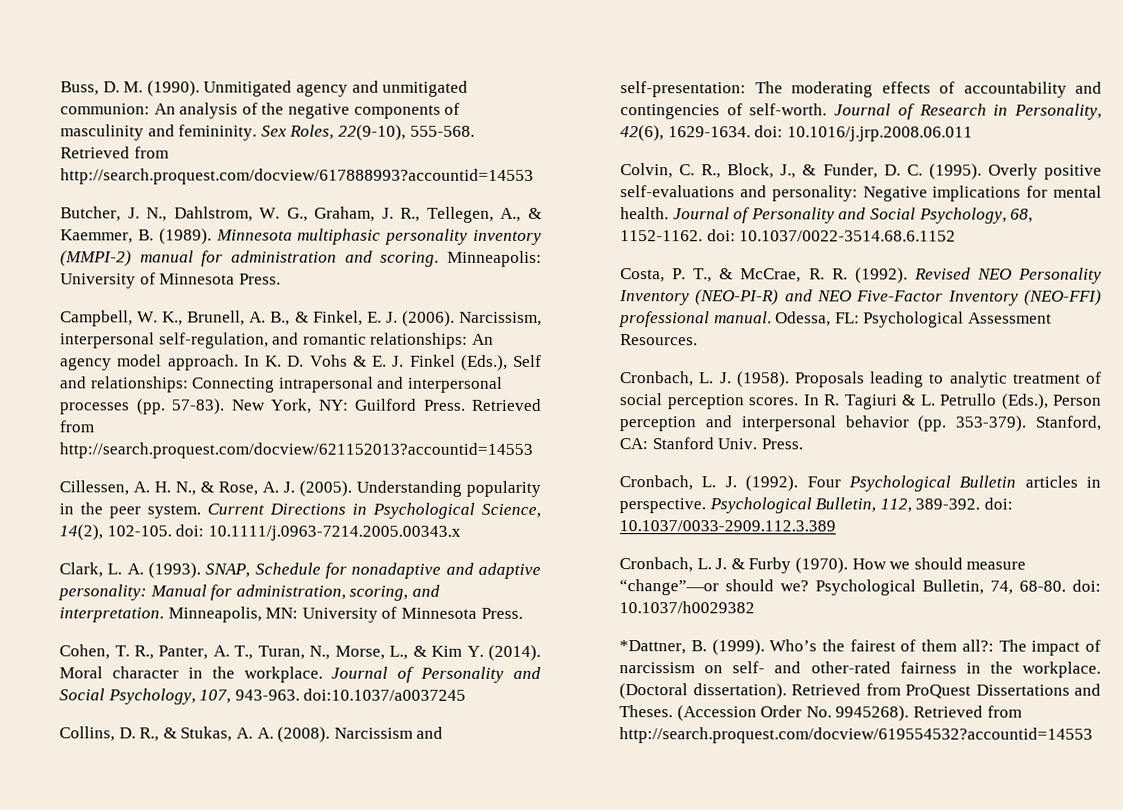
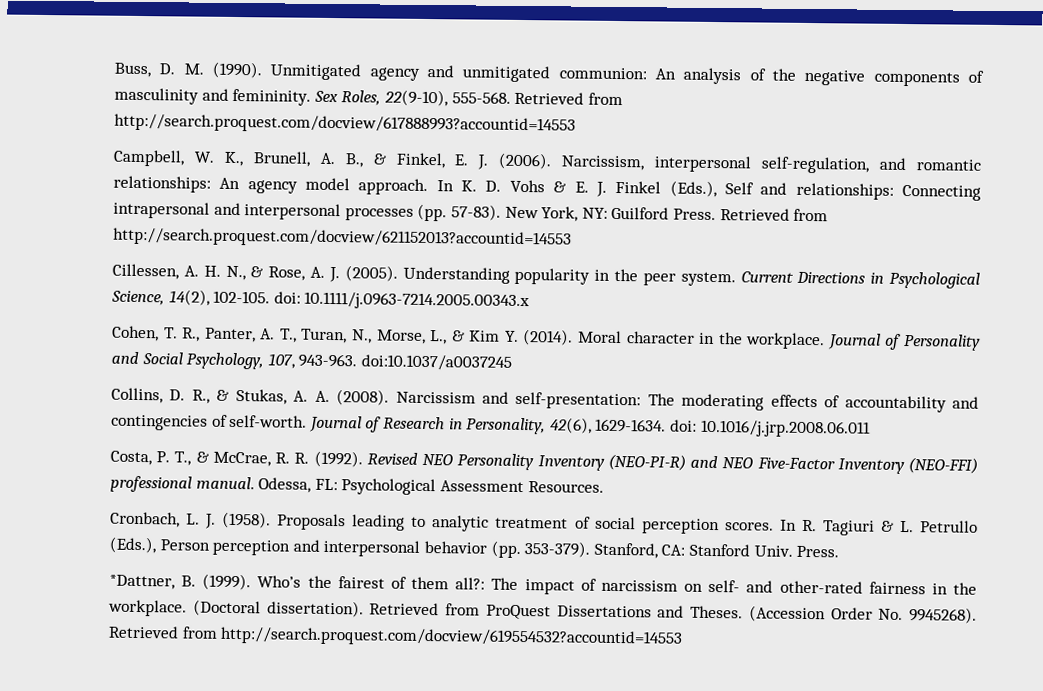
[60,206,542,223] [60,228,542,245] [60,250,542,267] [60,272,281,289] // Butcher, J. N., Dahlstrom, W. G., Graham, J. R., Tellegen, A., & Kaemmer, B. (1989). Minnesota multiphasic personality inventory (MMPI-2) manual for administration and scoring. Minneapolis: University of Minnesota Press. -> (577, 124) none
[59,562,541,579] [58,584,441,601] [59,606,523,623] // Clark, L. A. (1993). SNAP, Schedule for nonadaptive and adaptive personality: Manual for administration, scoring, and interpretation. Minneapolis, MN: University of Minnesota Press. -> (531, 301) none
[620,163,1102,180] [620,185,1102,202] [620,207,1034,224] [620,229,957,242] // Colvin, C. R., Block, J., & Funder, D. C. (1995). Overly positive self-evaluations and personality: Negative implications for mental health. Journal of Personality and Social Psychology, 68, 1152-1162. doi: 10.1037/0022-3514.68.6.1152 -> (871, 428) none
[619,475,1101,492] [619,497,1014,514] [619,520,837,532] [619,557,1027,574] [619,579,1101,596] [619,601,756,614] // Cronbach, L. J. (1992). Four Psychological Bulletin articles in perspective. Psychological Bulletin, 112, 389-392. doi: 10.1037/0033-2909.112.3.389 // Cronbach, L. J. & Furby (1970). How we should measure “change”—or should we? Psychological Bulletin, 74, 68-80. doi: 10.1037/h0029382 -> (840, 551) none

